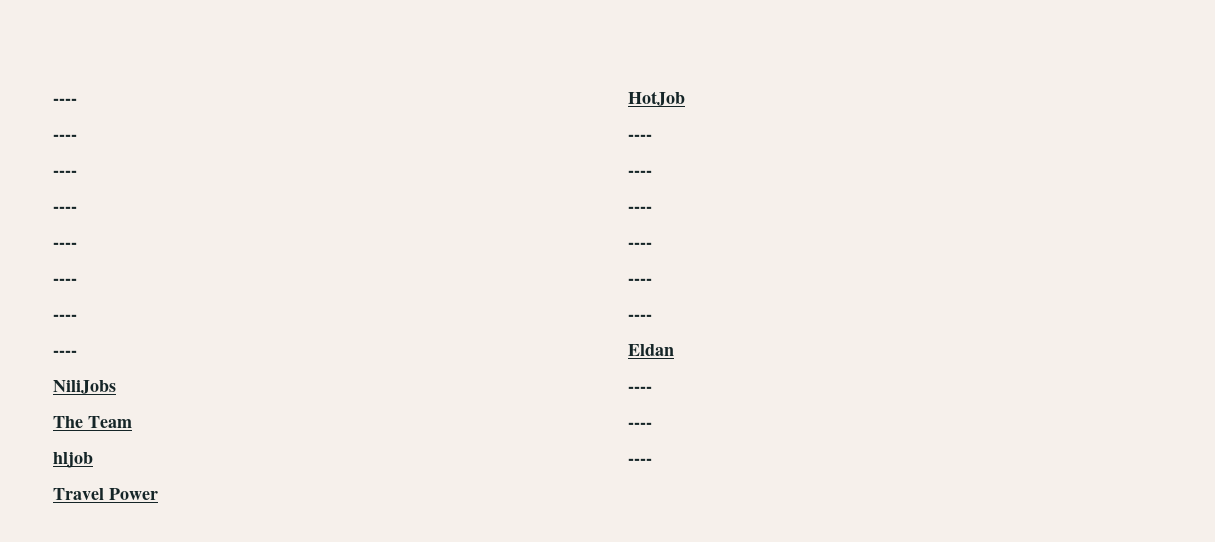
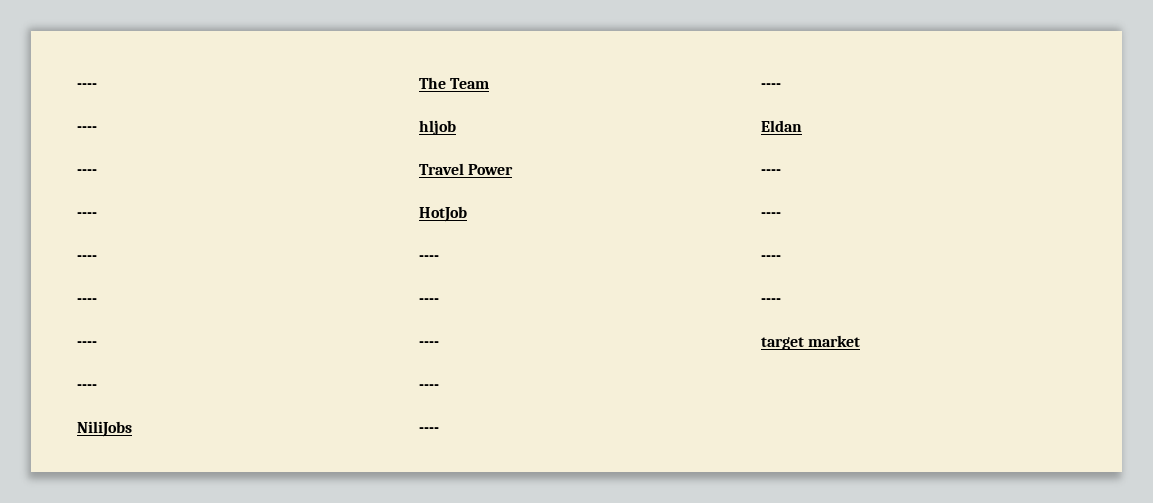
(652, 461) none -> [761,298,781,304] [761,335,861,350] // ---- // target market

